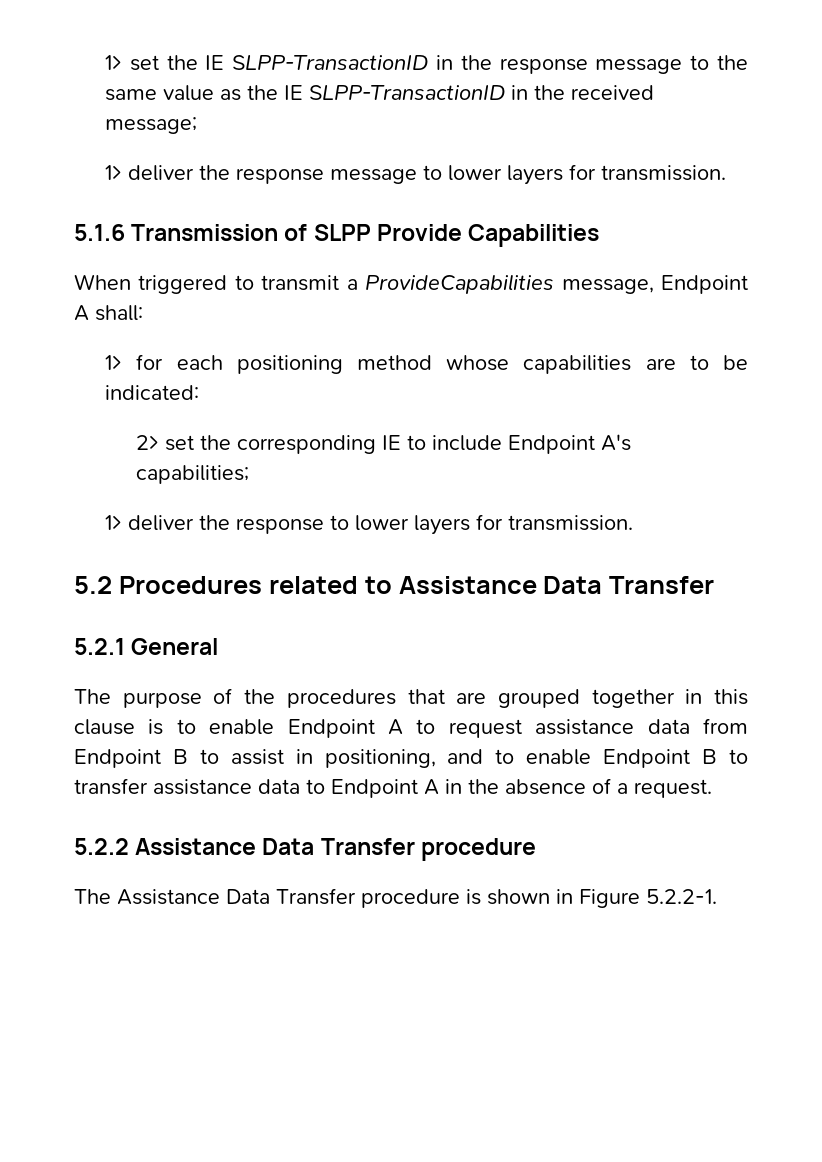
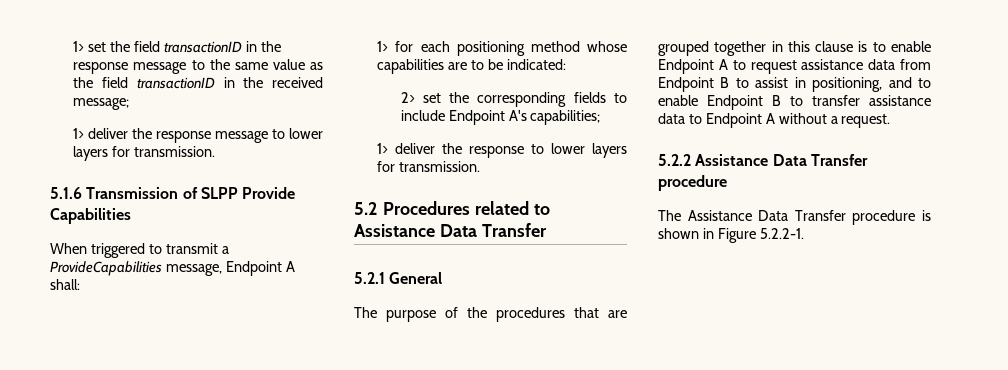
[205,55,429,70] IE SLPP-TransactionID -> [134,41,243,53] field transactionID
[284,85,506,100] IE SLPP-TransactionID -> [102,77,215,89] field transactionID
[382,435,402,450] IE -> [573,92,606,103] fields
[445,778,611,795] in the absence of -> [778,113,827,124] without

